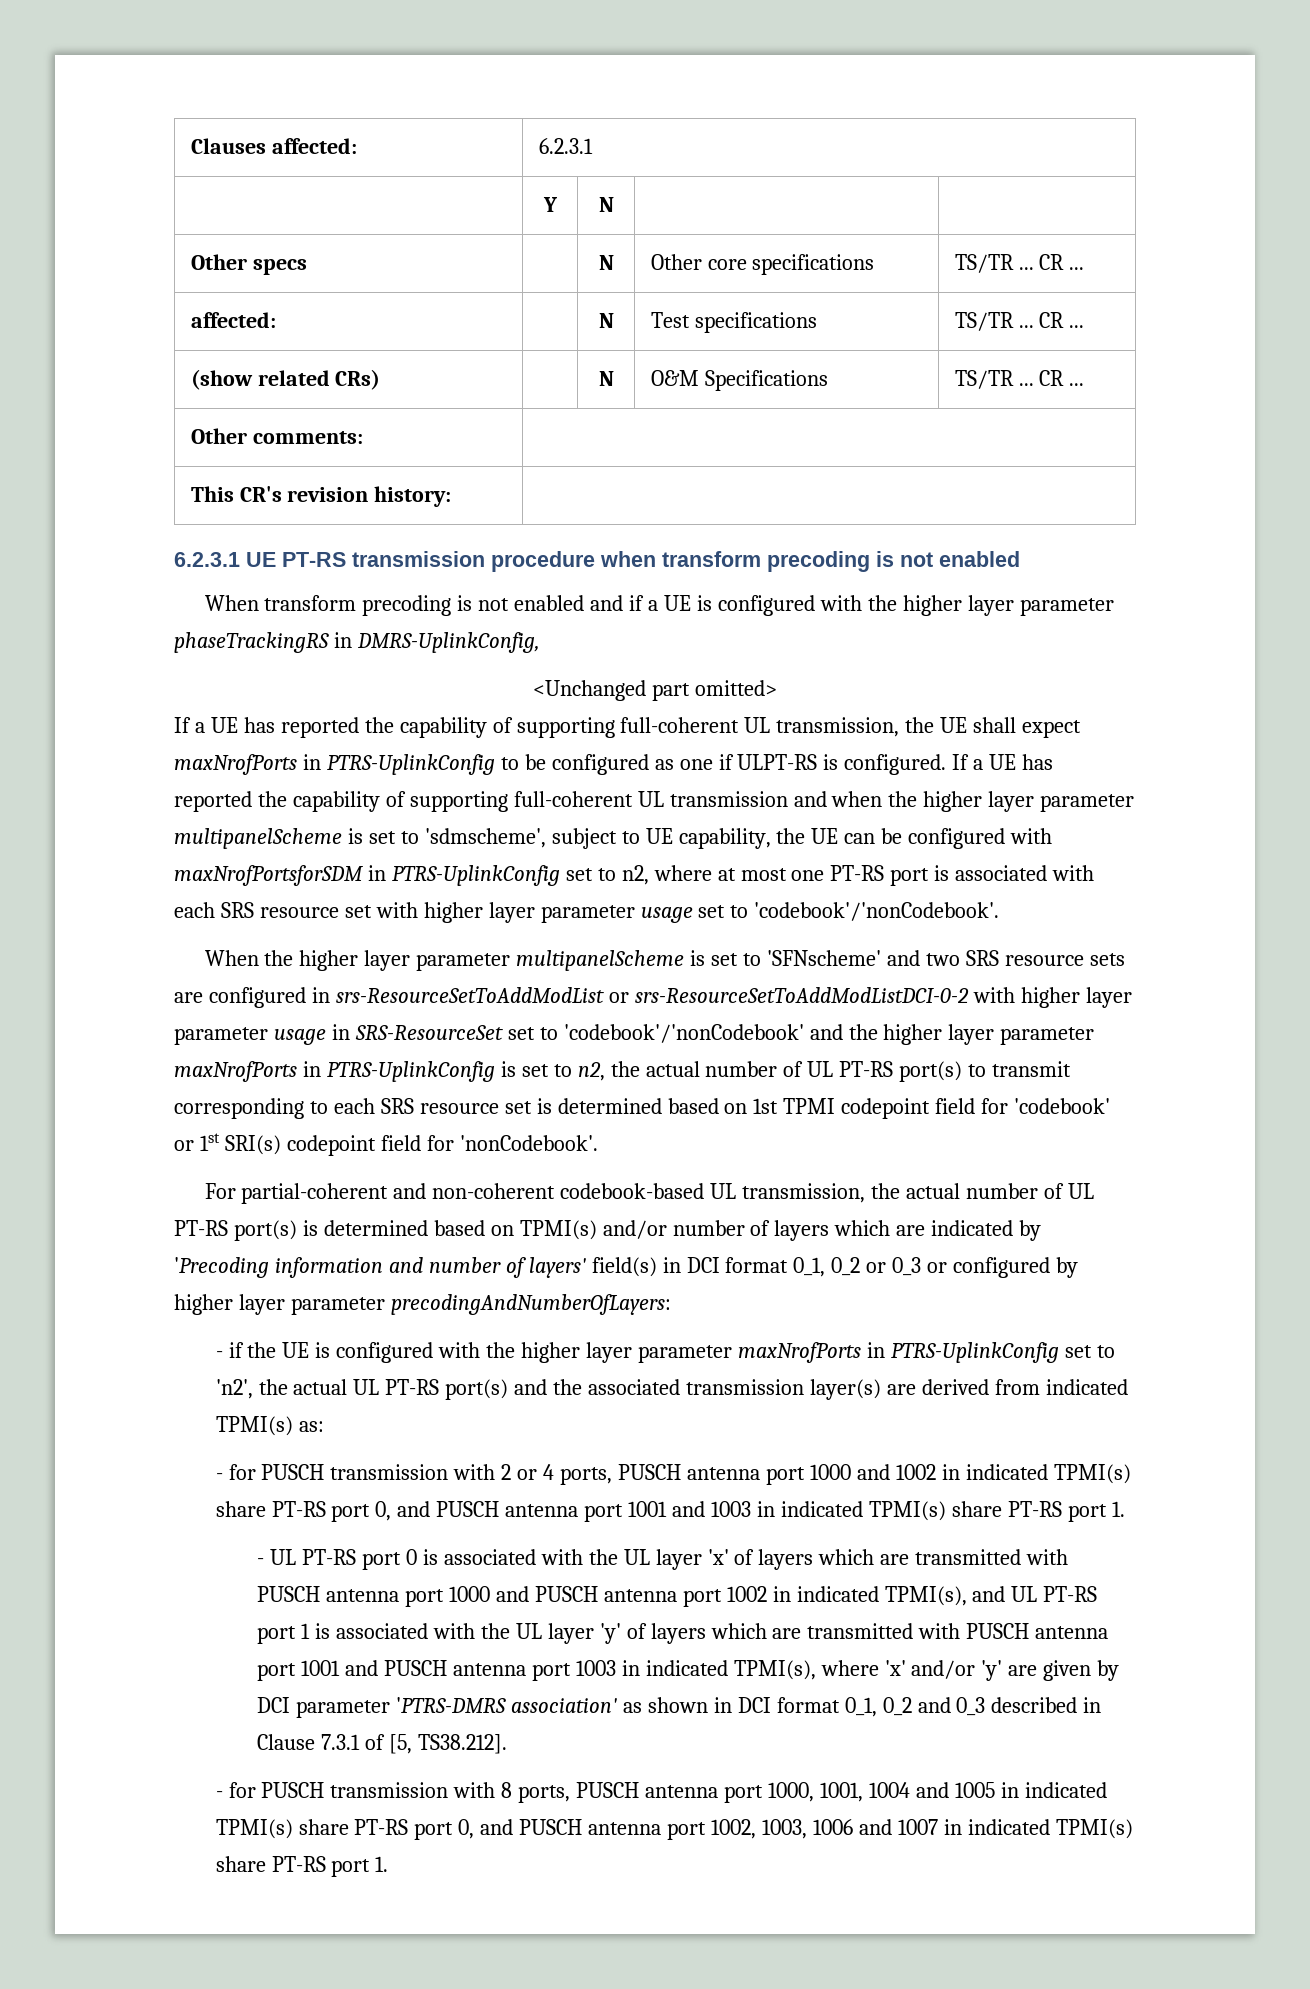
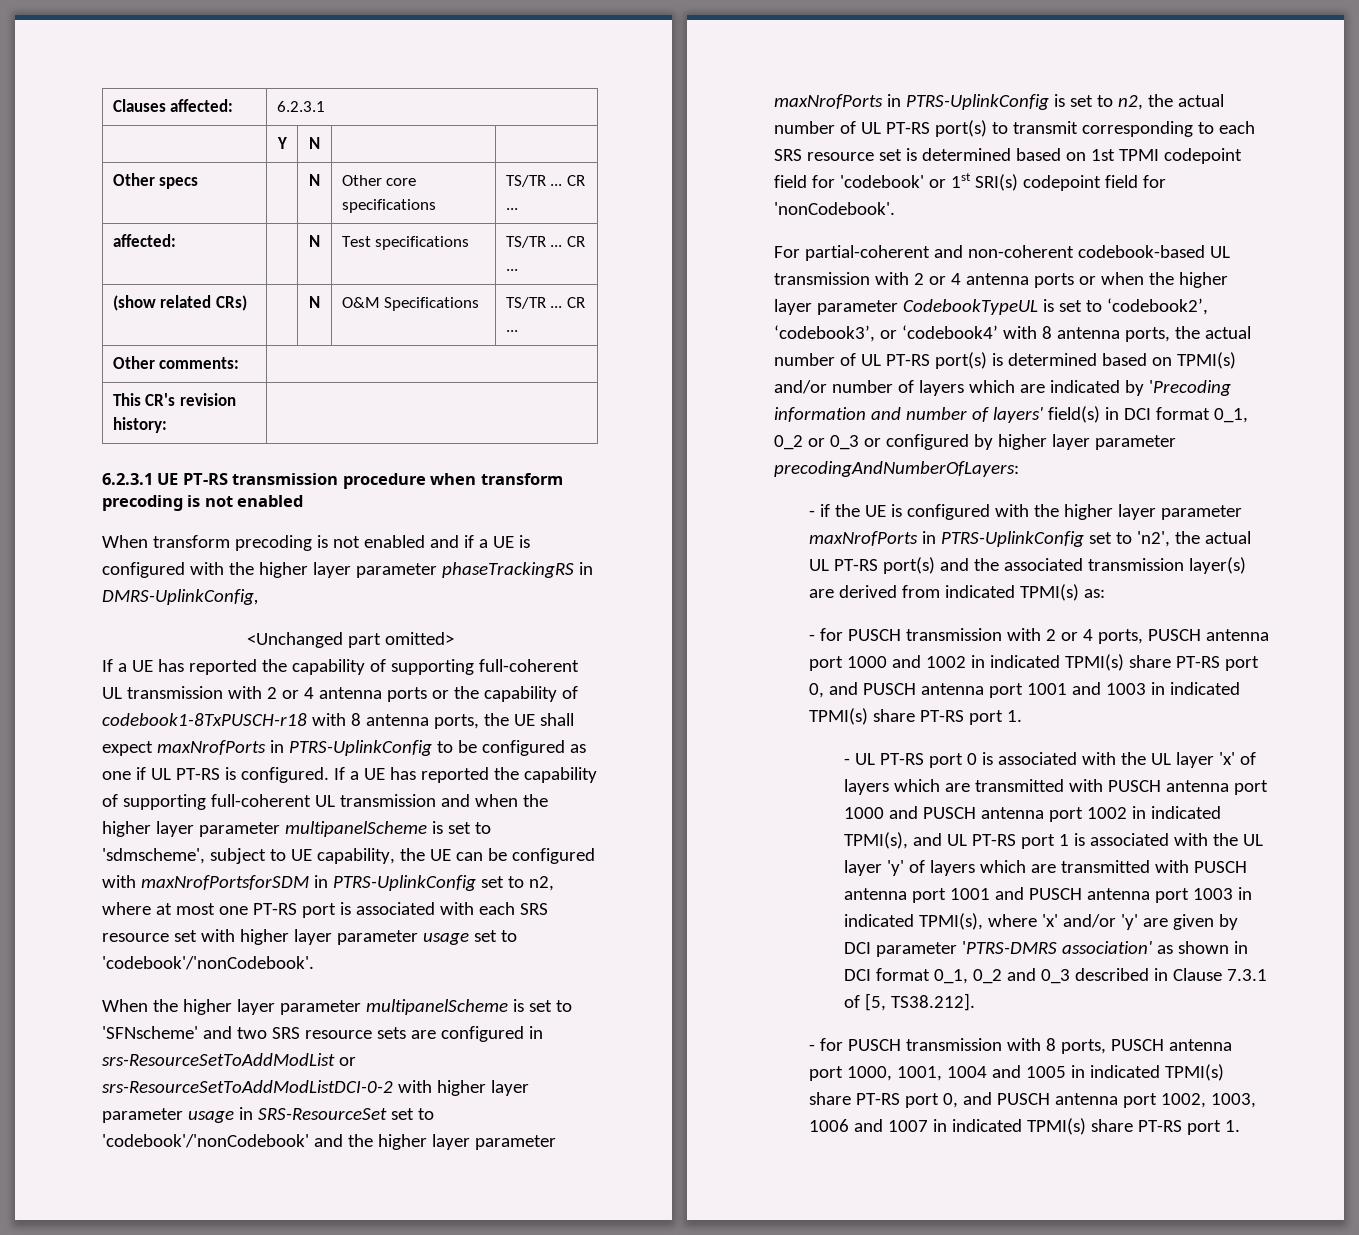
[776,717,900,737] transmission, -> [126,686,578,702] [102,713,479,729] transmission with 2 or 4 antenna ports or the capability of codebook1-8TxPUSCH-r18 with 8 antenna ports,
[737,754,818,770] ULPT-RS -> [150,768,220,780] UL PT-RS
[742,1183,866,1203] transmission, -> [774,272,1228,288] [774,298,1208,315] [774,325,1170,342] transmission with 2 or 4 antenna ports or when the higher layer parameter CodebookTypeUL is set to ‘codebook2’, ‘codebook3’, or ‘codebook4’ with 8 antenna ports,

